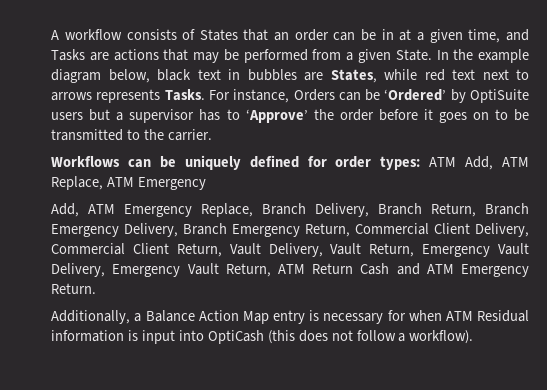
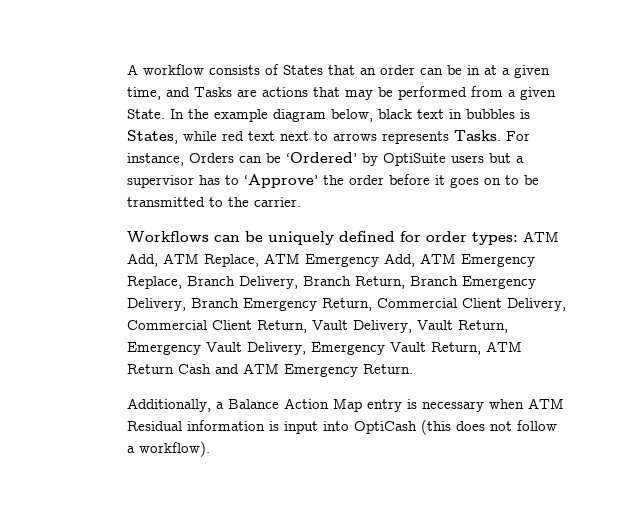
[304,72,324,81] are -> [520,109,531,119] is
(207, 183) // -> (380, 260) none
[387,310,406,321] for -> (485, 406) none

